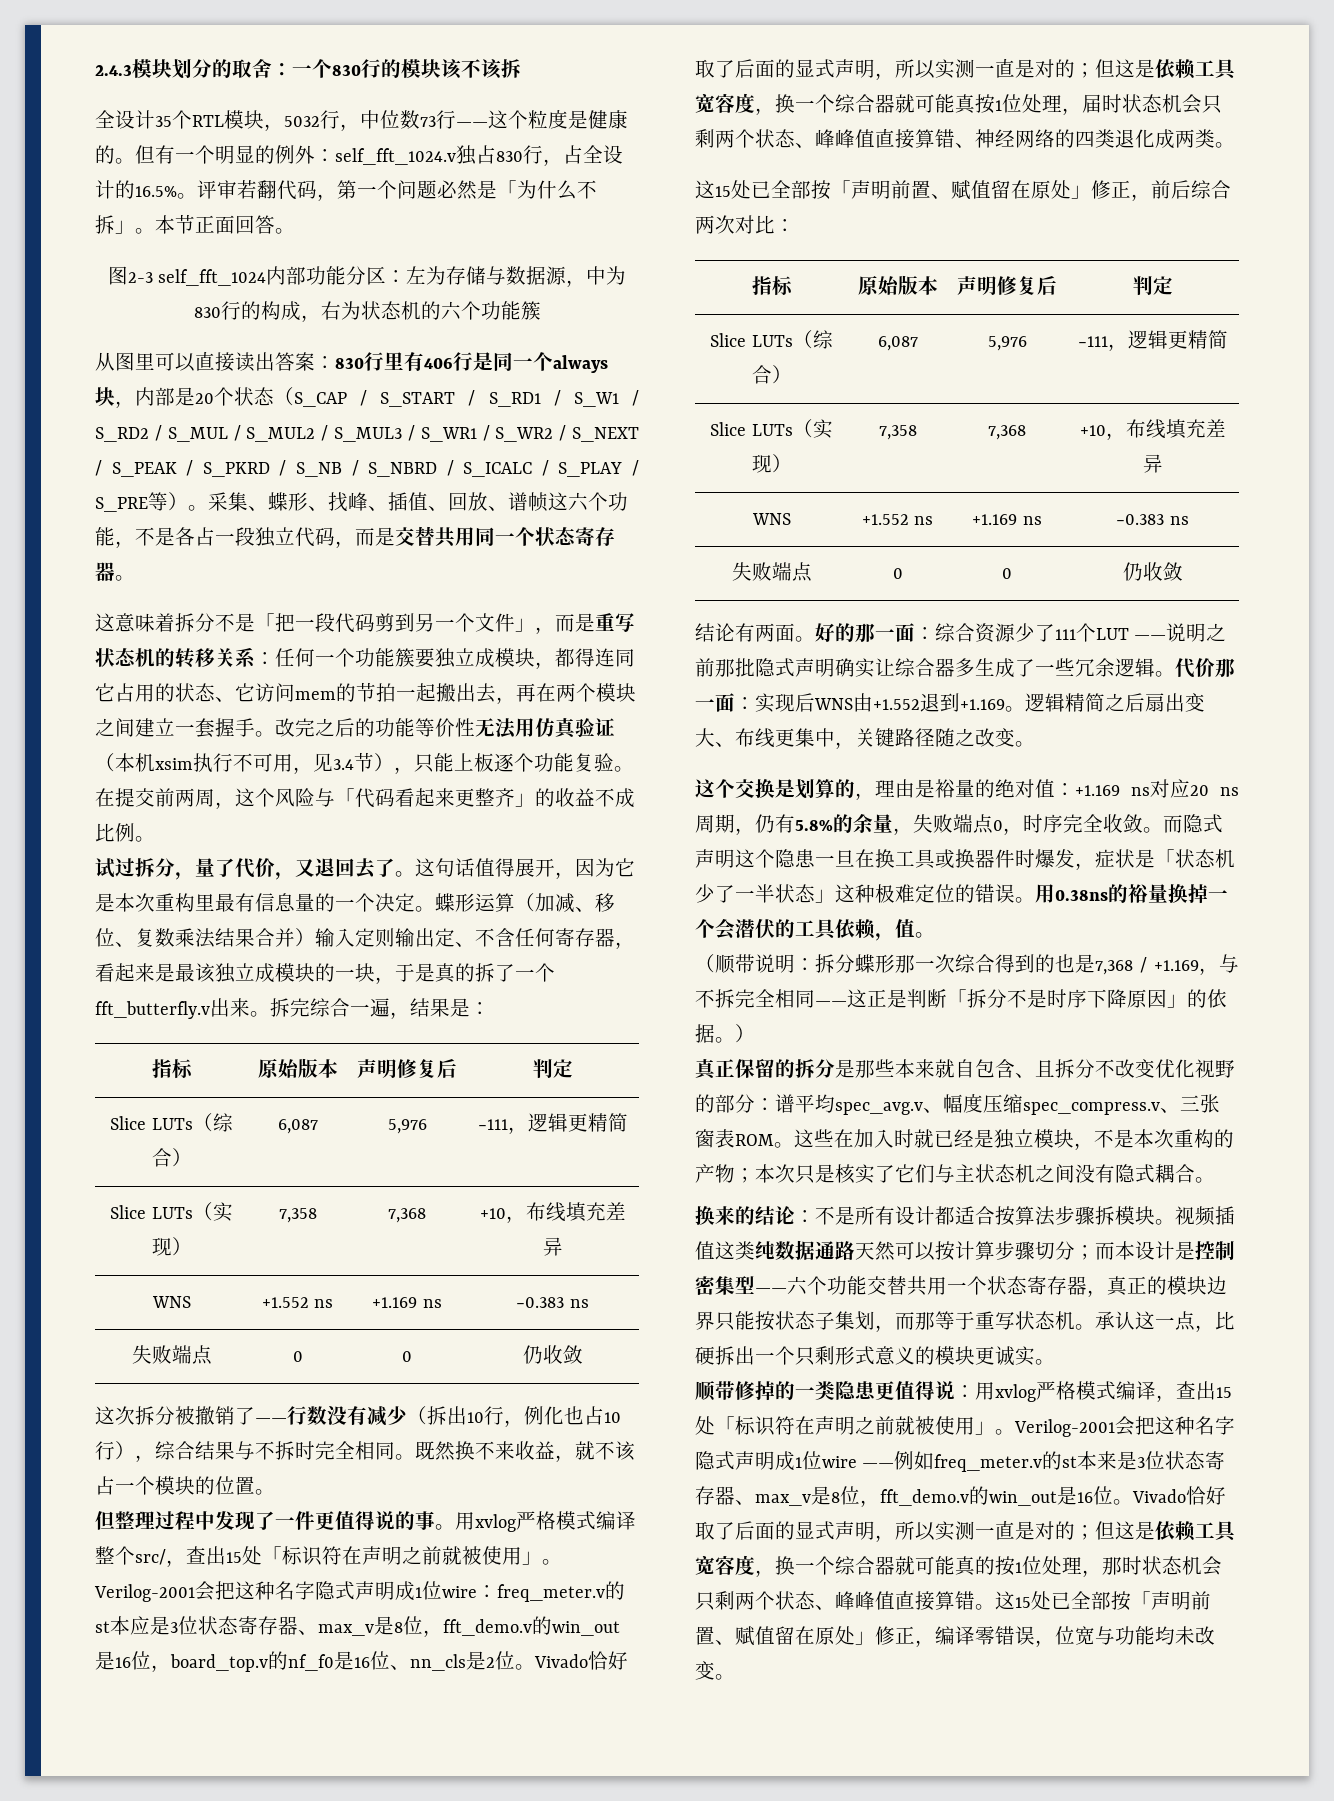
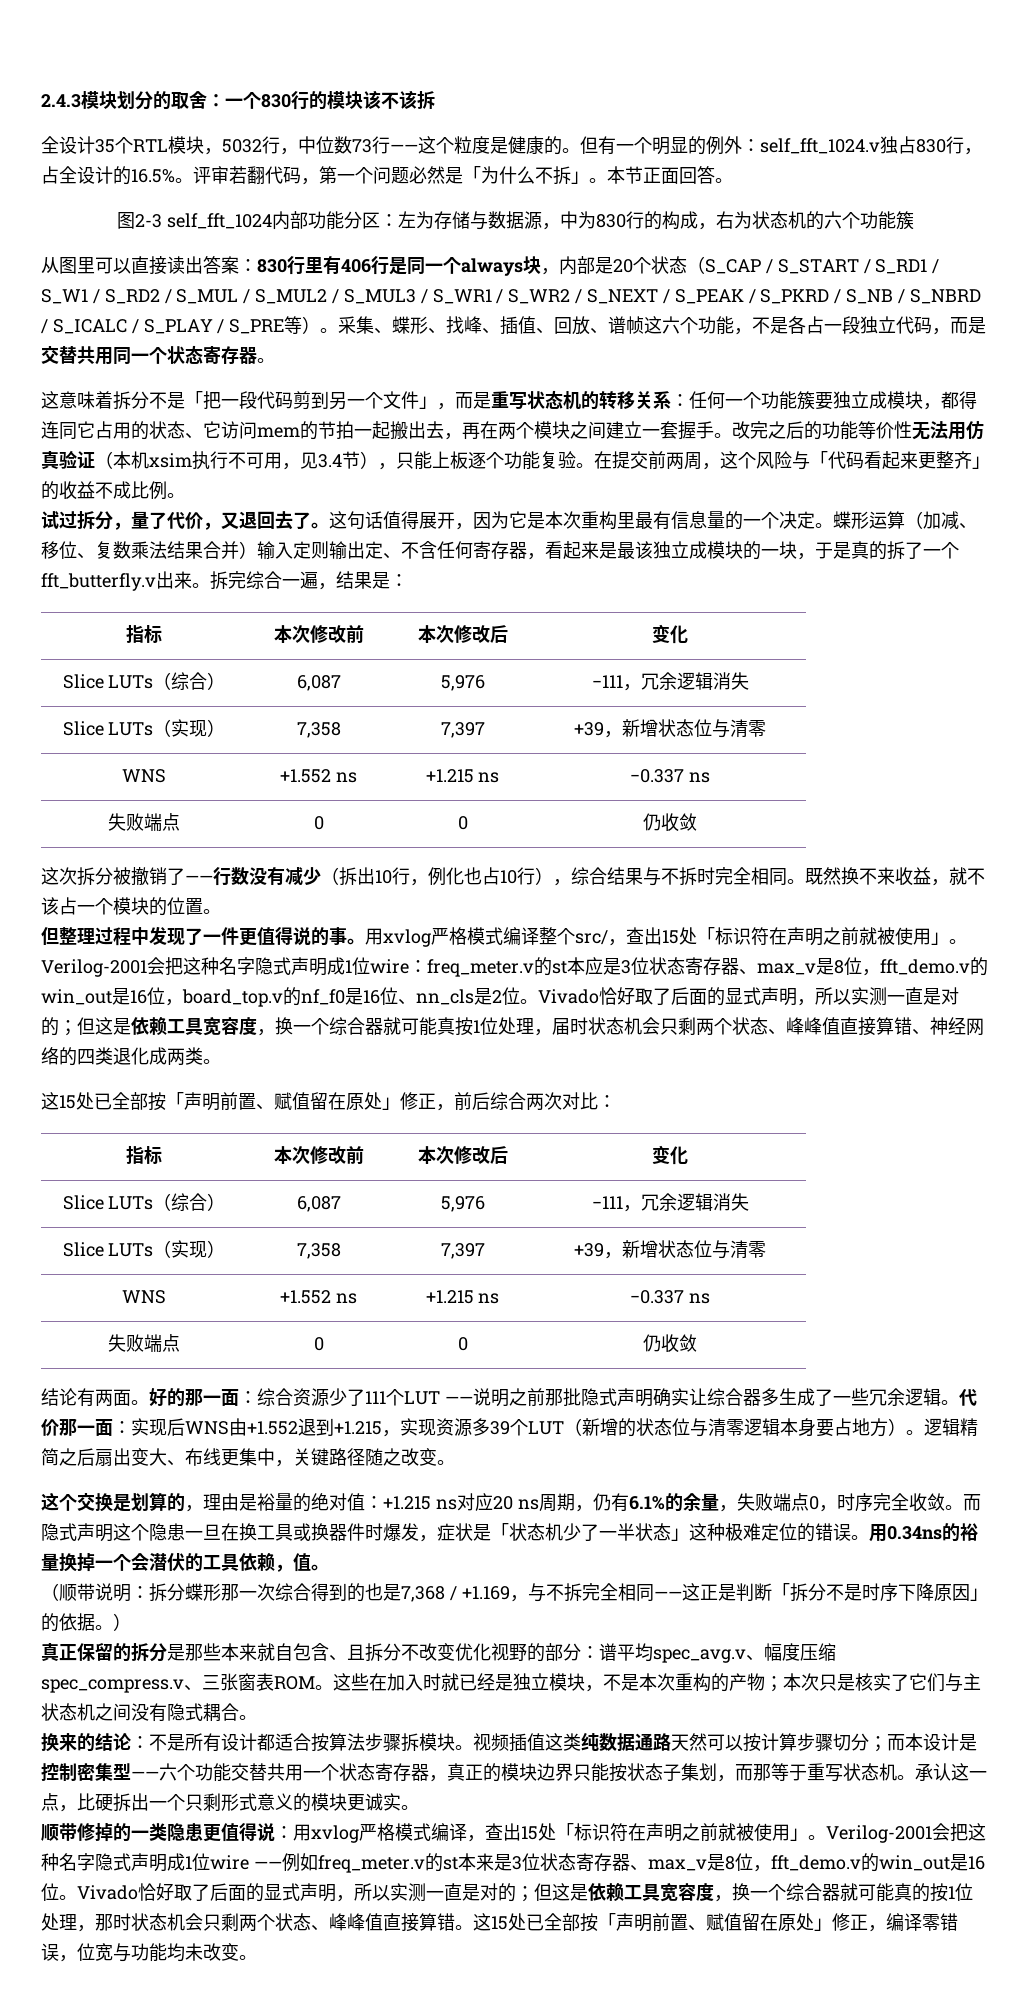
[257,1058,338,1078] [357,1059,457,1078] [532,1059,573,1079] [110,1113,233,1132] [151,1148,192,1167] [277,1119,318,1134] [387,1119,427,1134] [477,1113,628,1134] [110,1202,233,1222] [151,1237,192,1256] [278,1208,317,1223] [388,1208,426,1223] [479,1202,626,1223] [542,1237,563,1256] [151,1296,191,1308] [261,1297,334,1308] [372,1297,442,1308] [516,1297,565,1308] 原始版本 | 声明修复后 | 判定 // Slice LUTs（综合） | 6,087 | 5,976 | −111，逻辑更精简 // Slice LUTs（实现） | 7,358 | 7,368 | +10，布线填充差异 // WNS | +1.552 ns | +1.169 ns | −0.383 -> [273,625,364,644] [417,625,508,643] [652,624,688,644] [62,672,226,691] [296,675,341,691] [440,675,485,691] [591,672,749,691] [62,719,226,737] [296,722,341,738] [440,722,485,738] [574,719,766,738] [122,769,166,783] [280,769,357,783] [425,769,500,783] [630,769,685,783] 本次修改前 | 本次修改后 | 变化 // Slice LUTs（综合） | 6,087 | 5,976 | −111，冗余逻辑消失 // Slice LUTs（实现） | 7,358 | 7,397 | +39，新增状态位与清零 // WNS | +1.552 ns | +1.215 ns | −0.337
[857,275,938,295] [957,276,1057,295] [1132,276,1173,296] [710,330,833,349] [751,365,792,384] [877,336,918,351] [987,336,1027,351] [1077,330,1228,351] [710,419,833,439] [751,454,792,473] [878,425,917,440] [988,425,1026,440] [1079,419,1226,440] [1142,454,1163,473] [751,513,791,525] [861,514,934,525] [972,514,1042,525] [1116,514,1165,525] 原始版本 | 声明修复后 | 判定 // Slice LUTs（综合） | 6,087 | 5,976 | −111，逻辑更精简 // Slice LUTs（实现） | 7,358 | 7,368 | +10，布线填充差异 // WNS | +1.552 ns | +1.169 ns | −0.383 -> [273,1146,364,1165] [417,1146,508,1164] [652,1145,688,1165] [62,1193,226,1212] [296,1196,341,1212] [440,1196,485,1212] [591,1193,749,1212] [62,1240,226,1258] [296,1243,341,1259] [440,1243,485,1259] [574,1240,766,1259] [122,1290,166,1304] [280,1290,357,1304] [425,1290,500,1304] [630,1290,685,1304] 本次修改前 | 本次修改后 | 变化 // Slice LUTs（综合） | 6,087 | 5,976 | −111，冗余逻辑消失 // Slice LUTs（实现） | 7,358 | 7,397 | +39，新增状态位与清零 // WNS | +1.552 ns | +1.215 ns | −0.337
[960,699,1005,710] +1.169 -> [334,1418,906,1437] +1.215，实现资源多39个LUT（新增的状态位与清零逻辑本身要占地方）
[1075,785,1120,796] +1.169 -> [383,1496,431,1510] +1.215
[795,820,833,831] 5.8% -> [628,1496,665,1510] 6.1%
[1055,890,1108,901] 0.38ns -> [887,1526,942,1540] 0.34ns

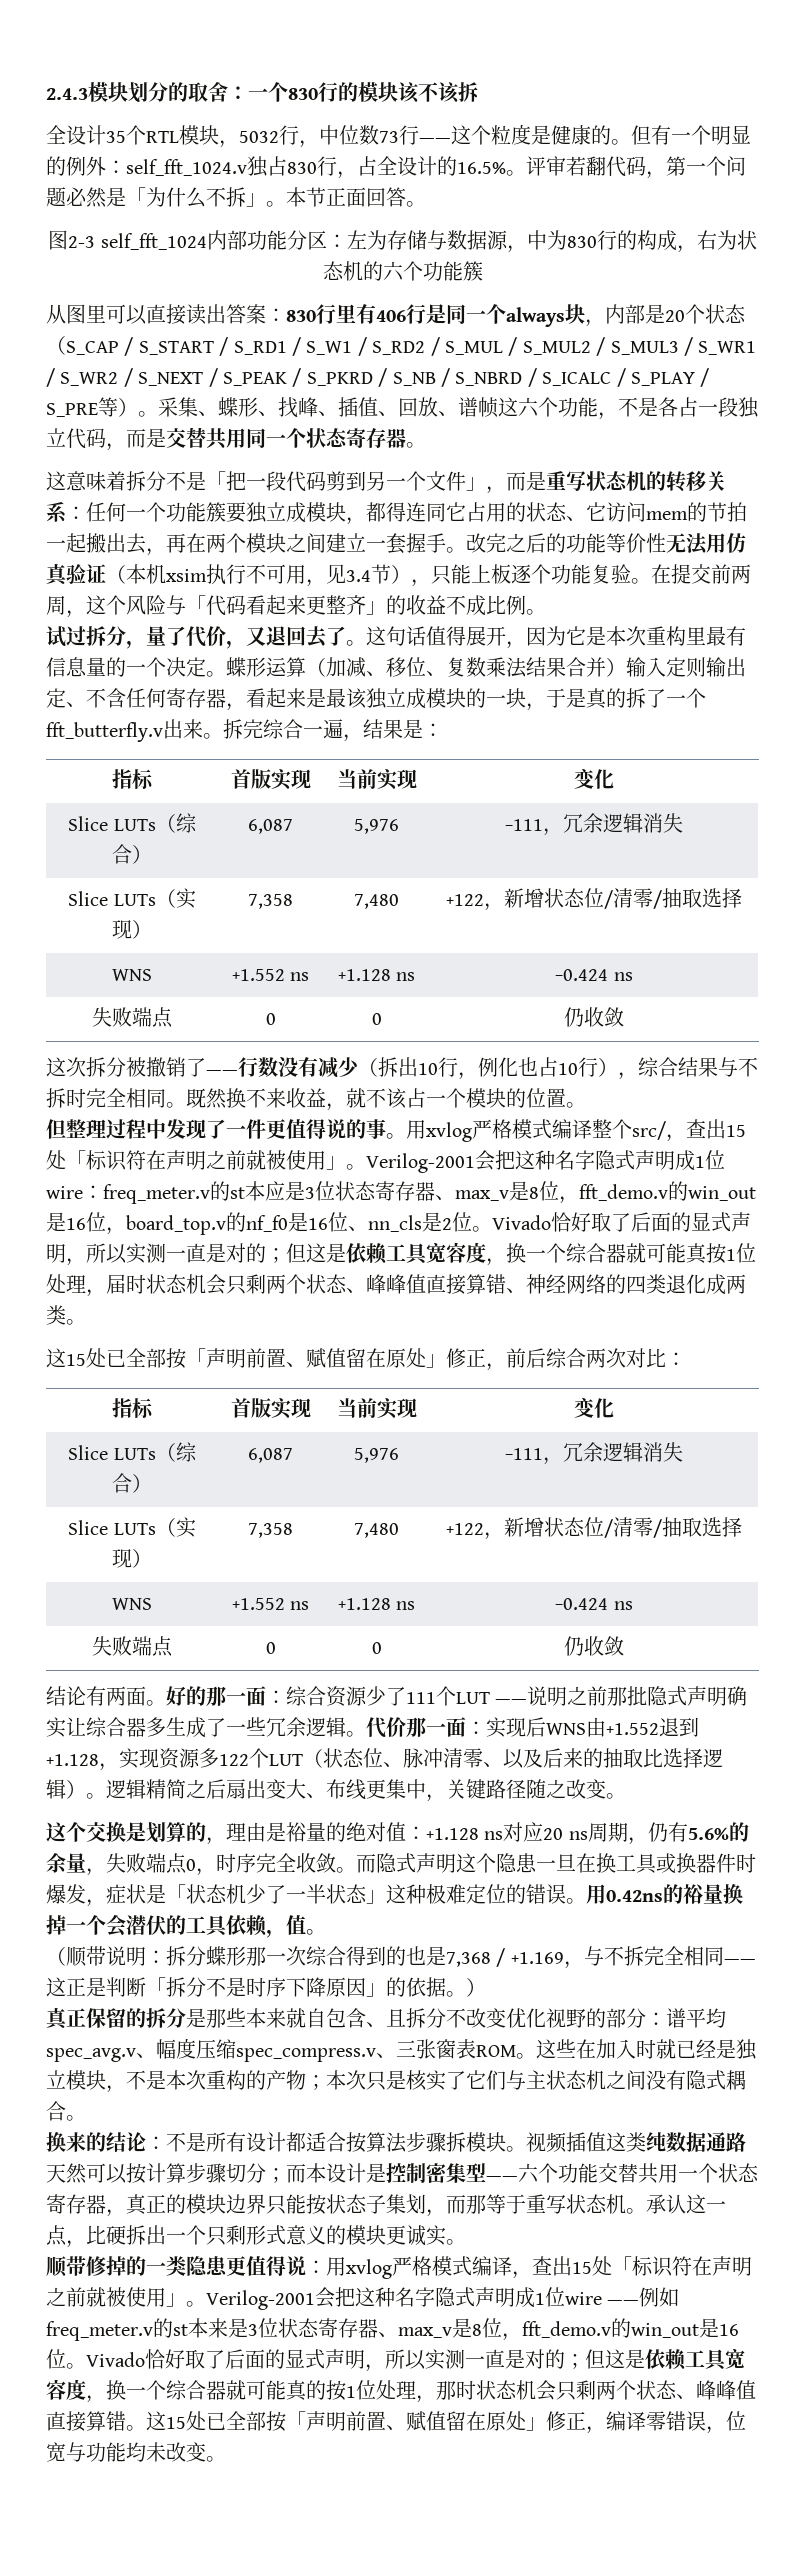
[273,625,364,644] [417,625,508,643] 本次修改前 | 本次修改后 -> [230,769,311,790] [336,769,417,790] 首版实现 | 当前实现
[440,722,485,738] [574,719,766,738] [122,769,166,783] [280,769,357,783] [425,769,500,783] [630,769,685,783] 7,397 | +39，新增状态位与清零 // WNS | +1.552 ns | +1.215 ns | −0.337 -> [354,894,399,909] [446,888,742,911] [112,969,152,981] [231,969,310,981] [337,969,416,981] [555,969,609,981] 7,480 | +122，新增状态位/清零/抽取选择 // WNS | +1.552 ns | +1.128 ns | −0.424
[273,1146,364,1165] [417,1146,508,1164] 本次修改前 | 本次修改后 -> [230,1398,311,1419] [336,1398,417,1419] 首版实现 | 当前实现
[440,1243,485,1259] [574,1240,766,1259] [122,1290,166,1304] [280,1290,357,1304] [425,1290,500,1304] [630,1290,685,1304] 7,397 | +39，新增状态位与清零 // WNS | +1.552 ns | +1.215 ns | −0.337 -> [354,1523,399,1538] [446,1517,742,1540] [112,1598,152,1610] [231,1598,310,1610] [337,1598,416,1610] [555,1598,609,1610] 7,480 | +122，新增状态位/清零/抽取选择 // WNS | +1.552 ns | +1.128 ns | −0.424
[334,1421,382,1435] +1.215 -> [46,1754,99,1766] +1.128
[490,1421,510,1435] 39 -> [219,1754,249,1766] 122
[582,1418,888,1437] 新增的状态位与清零逻辑本身要占地方 -> [323,1748,723,1769] [46,1779,66,1799] 状态位、脉冲清零、以及后来的抽取比选择逻辑
[383,1496,431,1510] +1.215 -> [426,1828,479,1840] +1.128
[628,1496,665,1510] 6.1% -> [687,1827,729,1840] 5.6%
[887,1526,942,1540] 0.34ns -> [606,1890,663,1902] 0.42ns

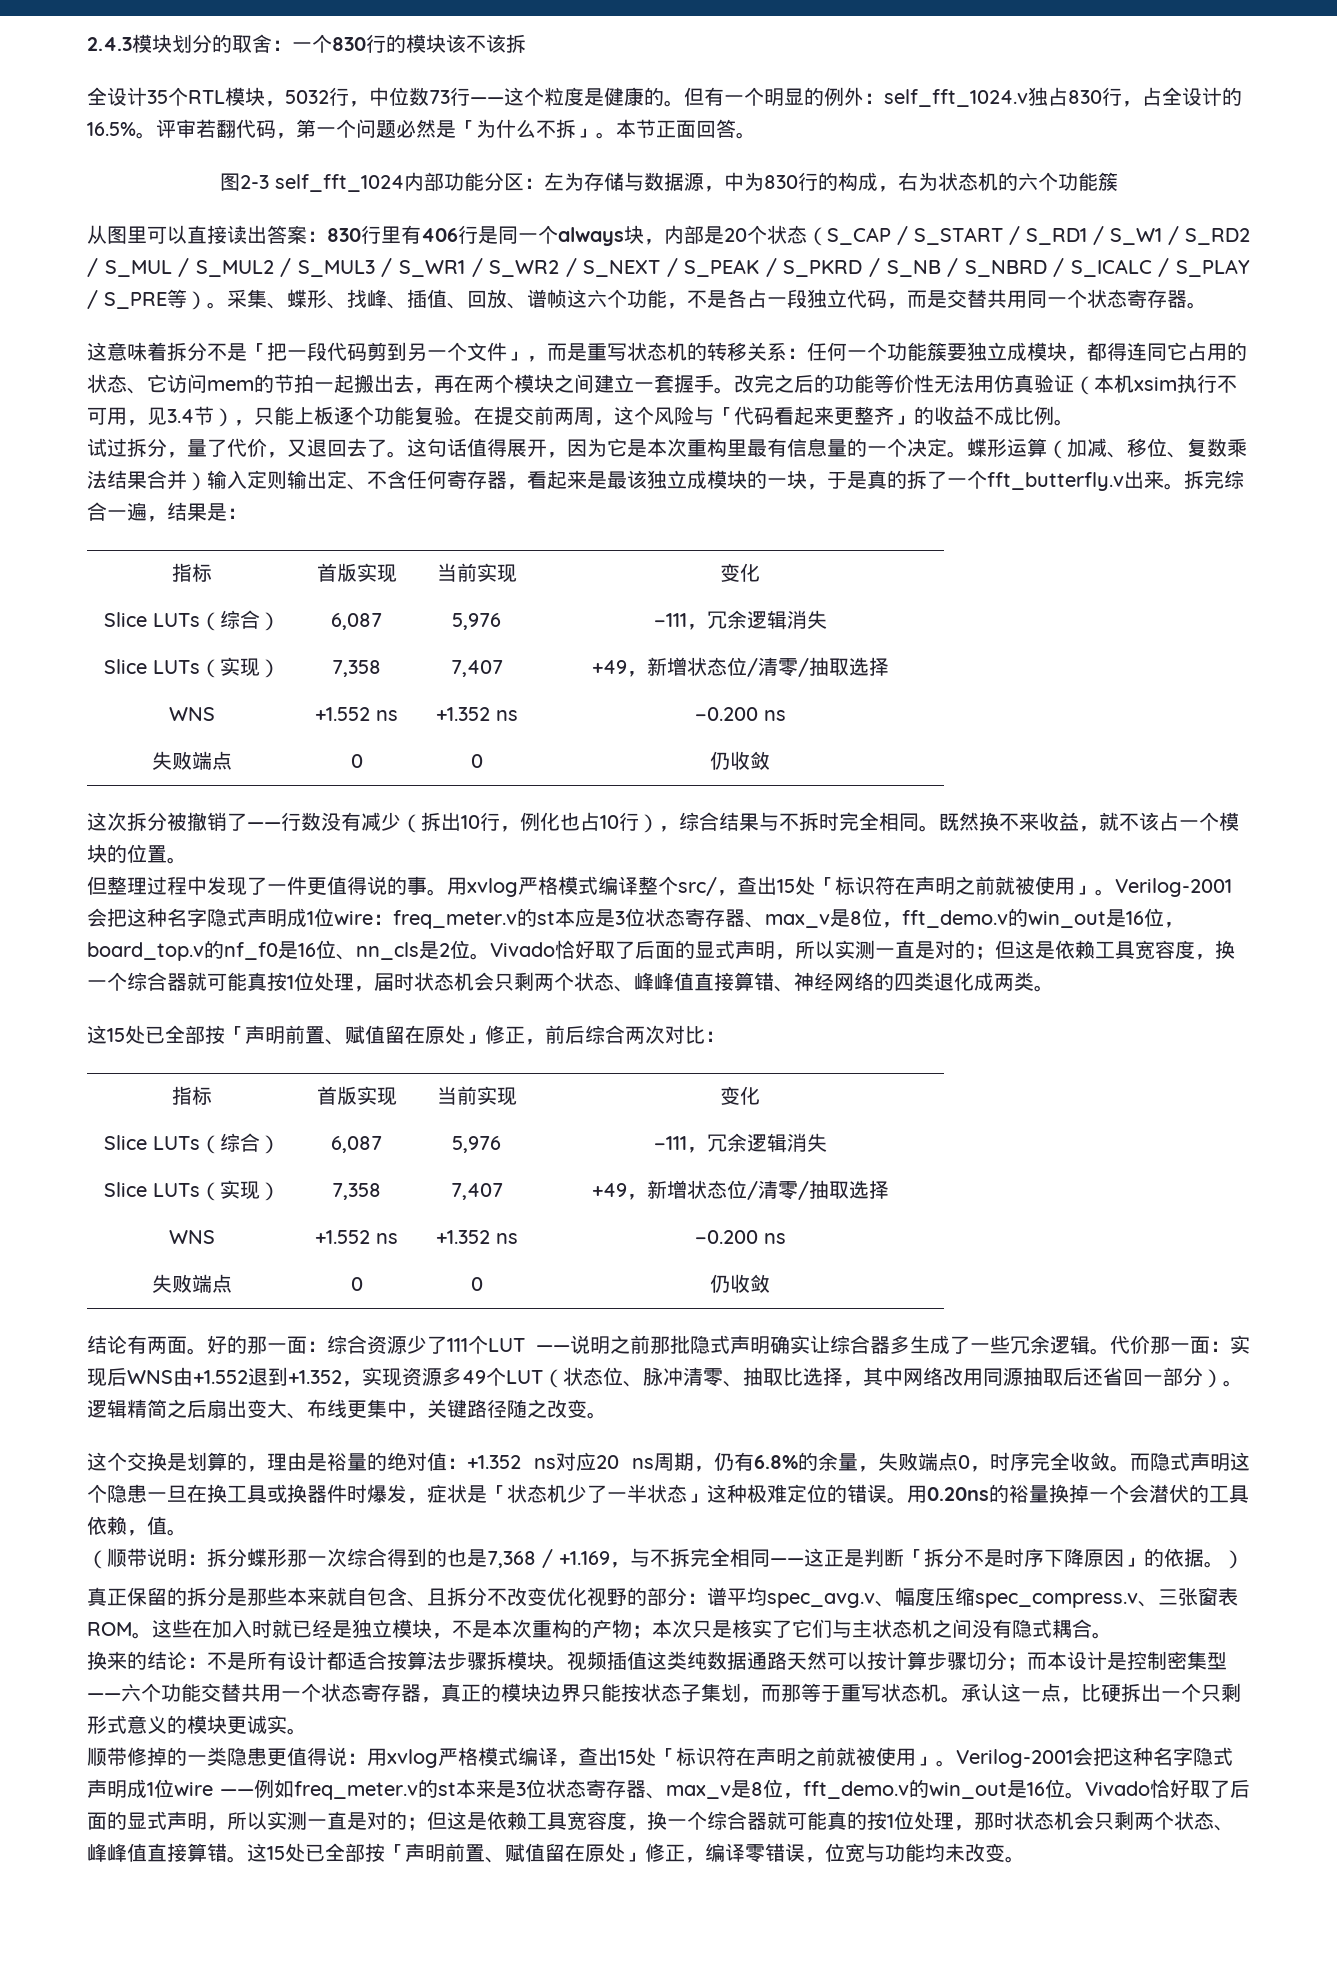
[354,894,399,909] [446,894,484,906] 7,480 | +122 -> [450,660,503,677] [591,660,627,674] 7,407 | +49
[337,969,416,981] [555,969,609,981] +1.128 ns | −0.424 -> [435,707,518,721] [694,707,758,721] +1.352 ns | −0.200
[354,1523,399,1538] [446,1523,484,1535] 7,480 | +122 -> [450,1183,503,1200] [591,1183,627,1197] 7,407 | +49
[337,1598,416,1610] [555,1598,609,1610] +1.128 ns | −0.424 -> [435,1230,518,1244] [694,1230,758,1244] +1.352 ns | −0.200
[46,1754,99,1766] +1.128 -> [288,1370,342,1384] +1.352
[219,1754,249,1766] 122 -> [462,1370,486,1384] 49
[503,1748,723,1769] [46,1779,66,1799] 以及后来的抽取比选择逻辑 -> [743,1367,1203,1387] 抽取比选择，其中网络改用同源抽取后还省回一部分
[426,1828,479,1840] +1.128 -> [467,1455,521,1469] +1.352
[687,1827,729,1840] 5.6% -> [754,1455,798,1469] 6.8%
[606,1890,663,1902] 0.42ns -> [927,1487,989,1501] 0.20ns

